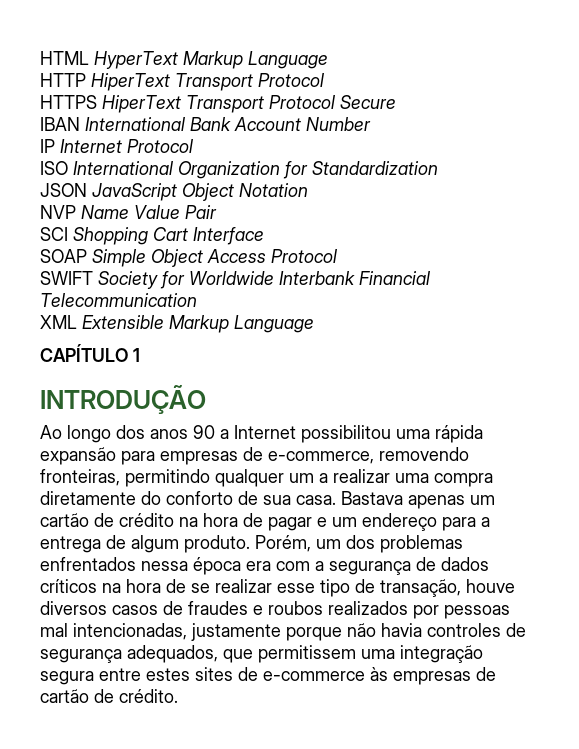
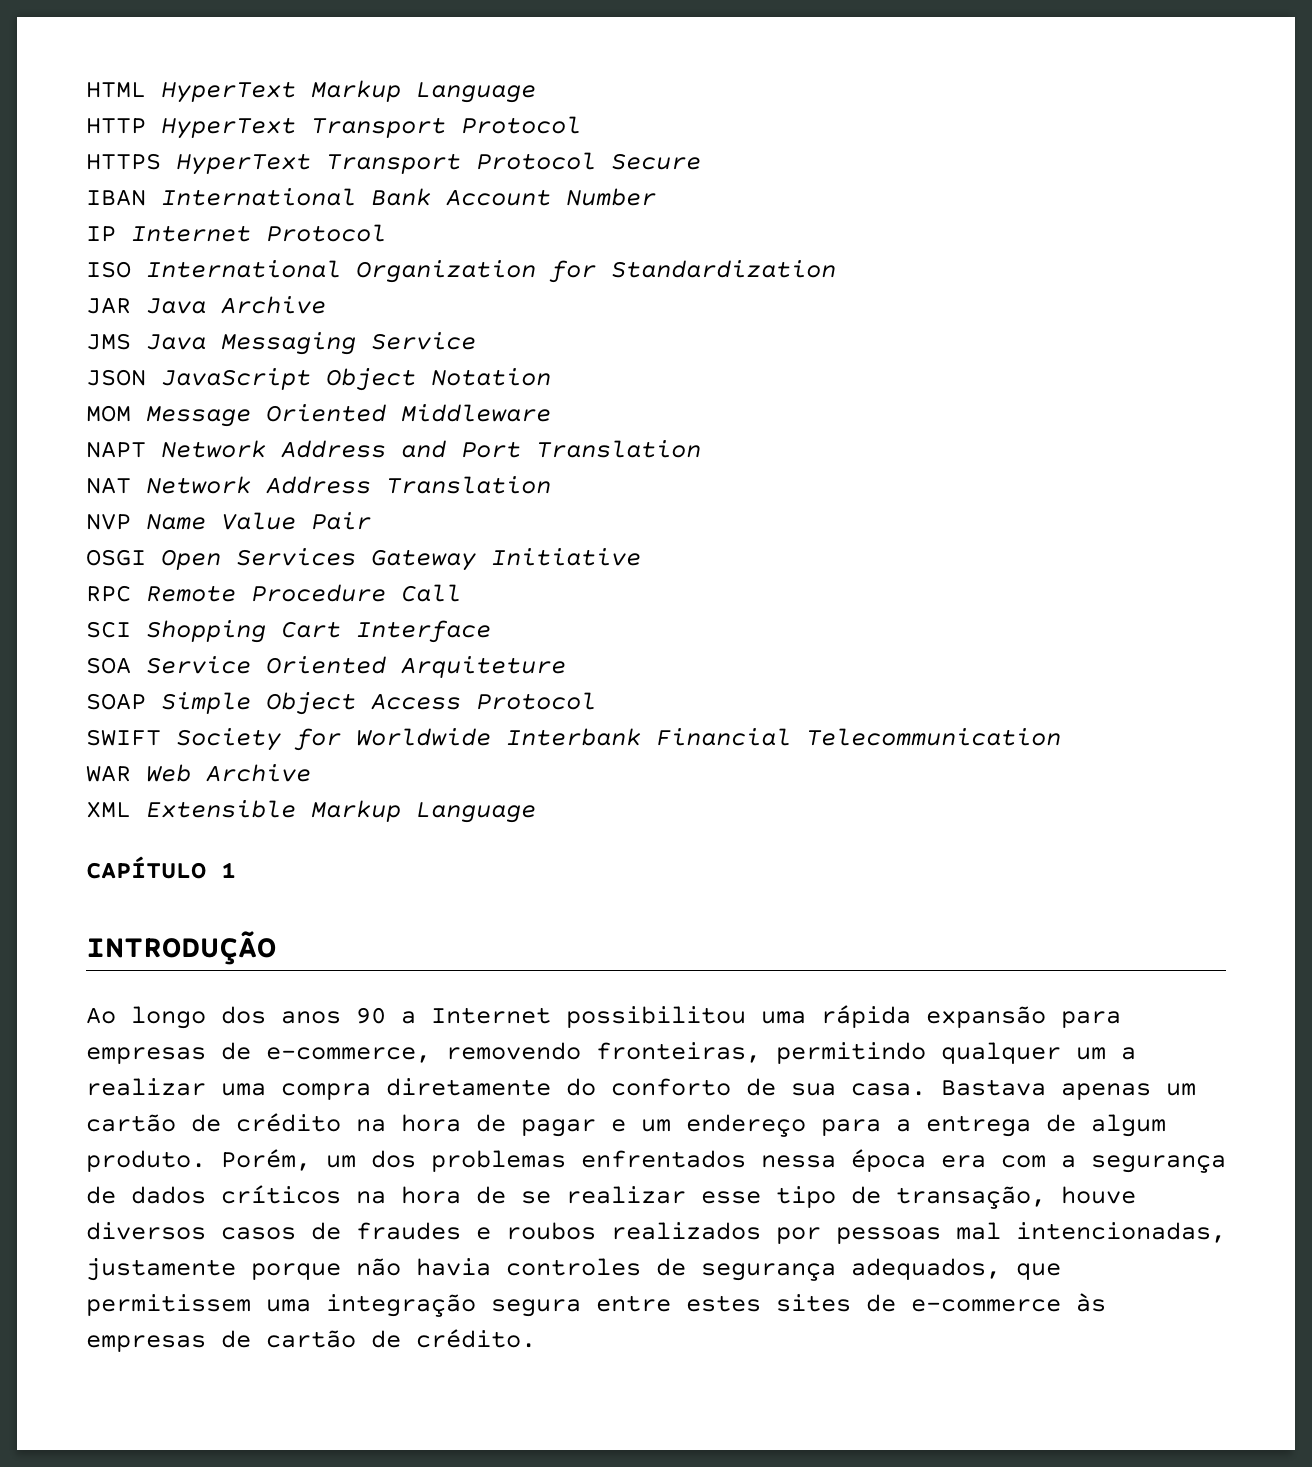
[91,73,170,91] HiperText -> [161,117,296,139] HyperText
[102,95,181,113] HiperText -> [176,153,311,175] HyperText
[40,183,308,201] [40,205,217,219] JSON JavaScript Object Notation // NVP Name Value Pair -> [86,296,326,314] [86,332,476,355] [86,368,551,391] [86,404,551,427] [86,440,701,458] [86,476,551,494] [86,512,371,530] [86,548,641,571] [86,584,461,602] JAR Java Archive // JMS Java Messaging Service // JSON JavaScript Object Notation // MOM Message Oriented Middleware // NAPT Network Address and Port Translation // NAT Network Address Translation // NVP Name Value Pair // OSGI Open Services Gateway Initiative // RPC Remote Procedure Call
(264, 236) none -> [86,656,566,678] // SOA Service Oriented Arquiteture
(197, 300) none -> [86,764,311,782] // WAR Web Archive

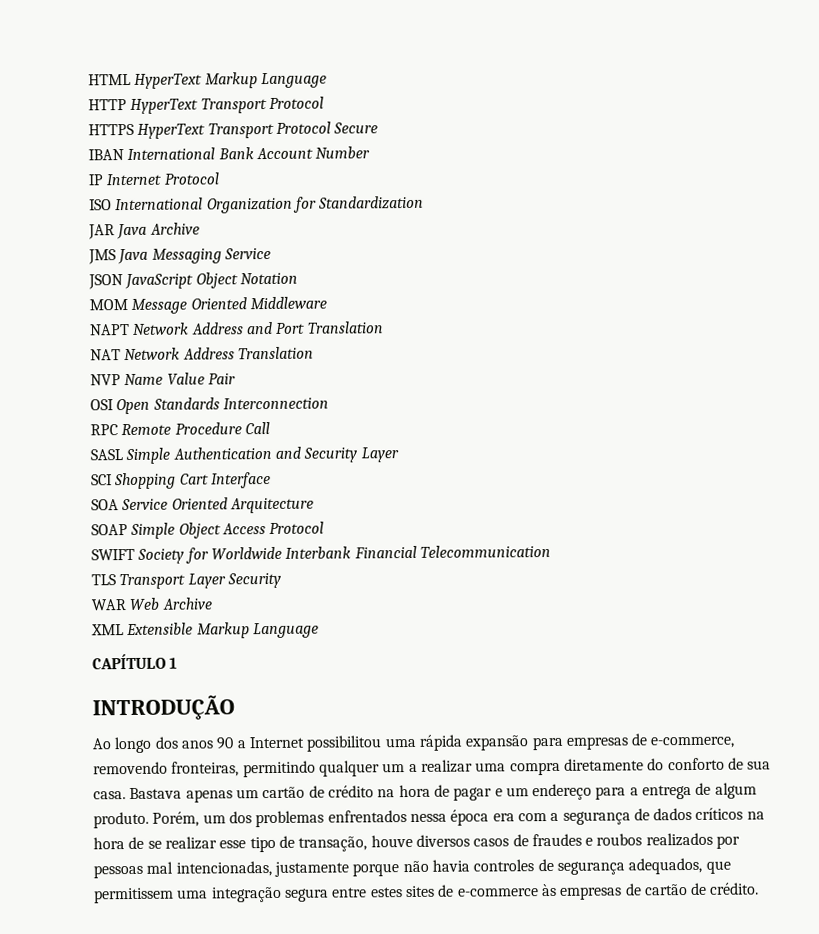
[86,548,641,571] OSGI Open Services Gateway Initiative -> [90,397,329,415] OSI Open Standards Interconnection
(461, 593) none -> [90,446,399,465] // SASL Simple Authentication and Security Layer
[401,656,566,678] Arquiteture -> [229,497,314,514] Arquitecture
(1061, 737) none -> [91,572,281,590] // TLS Transport Layer Security

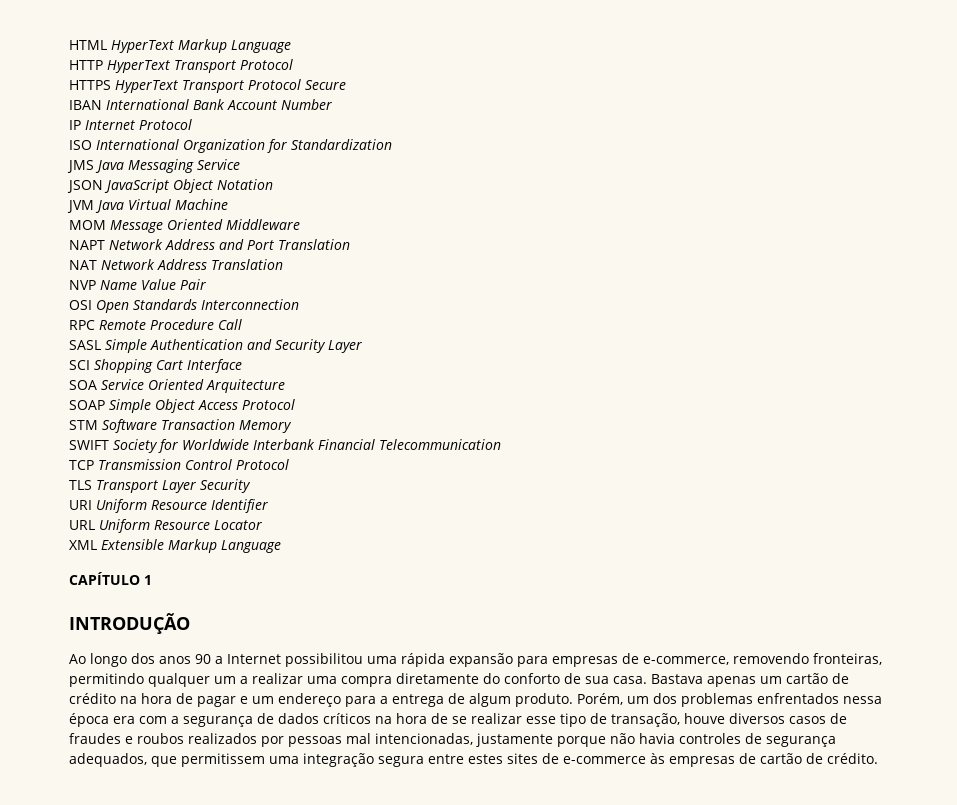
[88,222,200,240] // JAR Java Archive -> (392, 144) none
(298, 278) none -> [67,199,228,213] // JVM Java Virtual Machine
(325, 528) none -> [69,419,292,433] // STM Software Transaction Memory
(551, 551) none -> [69,459,289,470] // TCP Transmission Control Protocol
[91,597,213,611] WAR Web Archive -> [69,499,268,513] [69,519,262,533] URI Uniform Resource Identifier // URL Uniform Resource Locator

